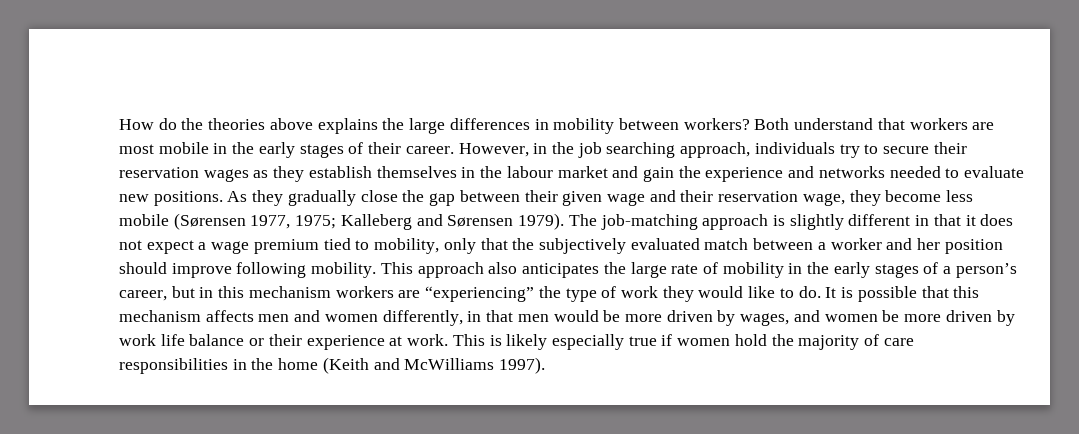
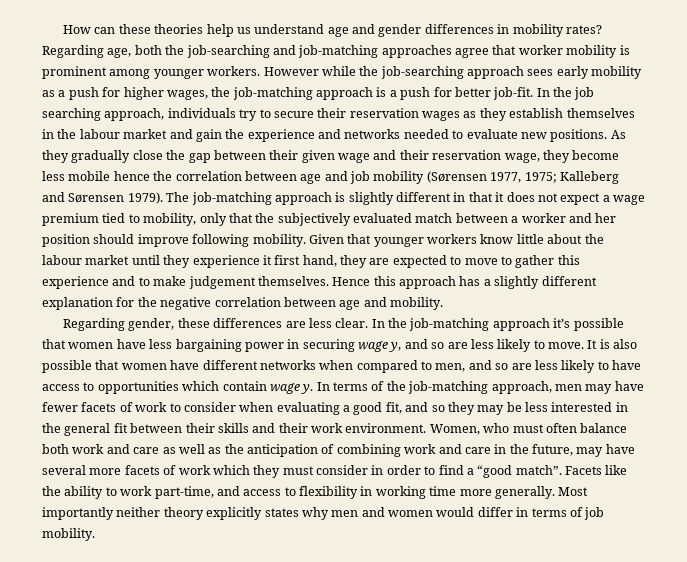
[158,118,995,134] [119,142,548,158] do the theories above explains the large differences in mobility between workers? Both understand that workers are most mobile in the early stages of their career. However, in -> [94,24,602,37] [42,45,630,58] [42,66,643,79] [42,87,550,100] can these theories help us understand age and gender differences in mobility rates? Regarding age, both the job-searching and job-matching approaches agree that worker mobility is prominent among younger workers. However while the job-searching approach sees early mobility as a push for higher wages, the job-matching approach is a push for better job-fit. In
(169, 220) none -> [113,171,425,184] hence the correlation between age and job mobility
[380,262,1017,278] [119,286,980,302] [119,310,1015,326] [119,334,914,350] [119,357,546,374] This approach also anticipates the large rate of mobility in the early stages of a person’s career, but in this mechanism workers are “experiencing” the type of work they would like to do. It is possible that this mechanism affects men and women differently, in that men would be more driven by wages, and women be more driven by work life balance or their experience at work. This is likely especially true if women hold the majority of care responsibilities in the home (Keith and McWilliams 1997). -> [308,234,604,247] [42,255,580,268] [42,276,597,289] [42,297,443,310] [63,318,624,331] [42,339,638,352] [42,360,641,373] [42,381,644,394] [42,402,628,415] [42,423,628,436] [42,444,635,457] [42,465,628,478] [42,486,589,499] [42,507,605,520] [42,528,95,541] Given that younger workers know little about the labour market until they experience it first hand, they are expected to move to gather this experience and to make judgement themselves. Hence this approach has a slightly different explanation for the negative correlation between age and mobility. // Regarding gender, these differences are less clear. In the job-matching approach it’s possible that women have less bargaining power in securing wage y, and so are less likely to move. It is also possible that women have different networks when compared to men, and so are less likely to have access to opportunities which contain wage y. In terms of the job-matching approach, men may have fewer facets of work to consider when evaluating a good fit, and so they may be less interested in the general fit between their skills and their work environment. Women, who must often balance both work and care as well as the anticipation of combining work and care in the future, may have several more facets of work which they must consider in order to find a “good match”. Facets like the ability to work part-time, and access to flexibility in working time more generally. Most importantly neither theory explicitly states why men and women would differ in terms of job mobility.

